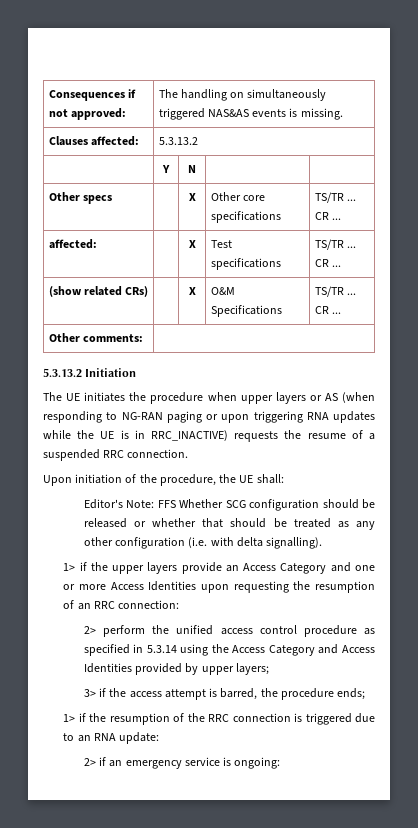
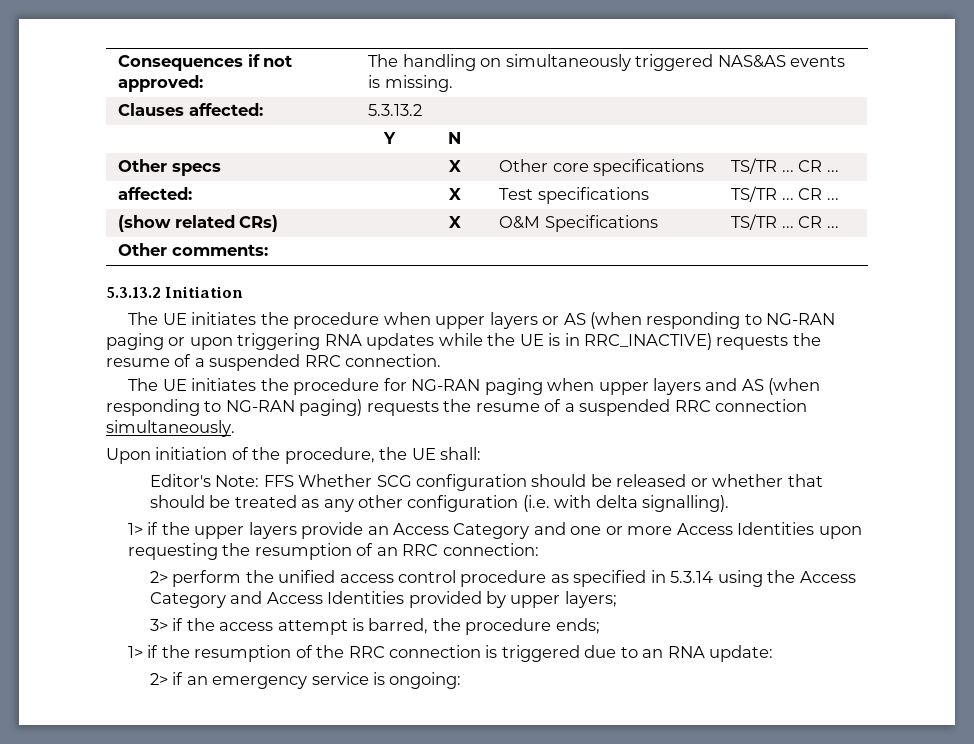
(189, 453) none -> [128,378,821,395] [106,399,808,416] [106,420,235,437] // The UE initiates the procedure for NG-RAN paging when upper layers and AS (when responding to NG-RAN paging) requests the resume of a suspended RRC connection simultaneously.

